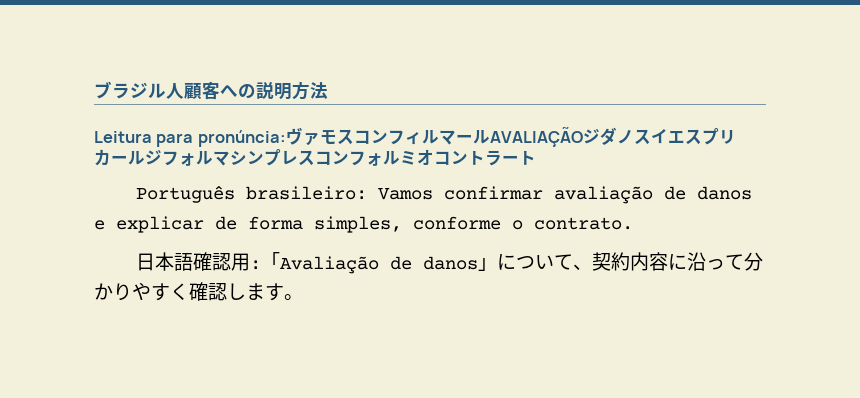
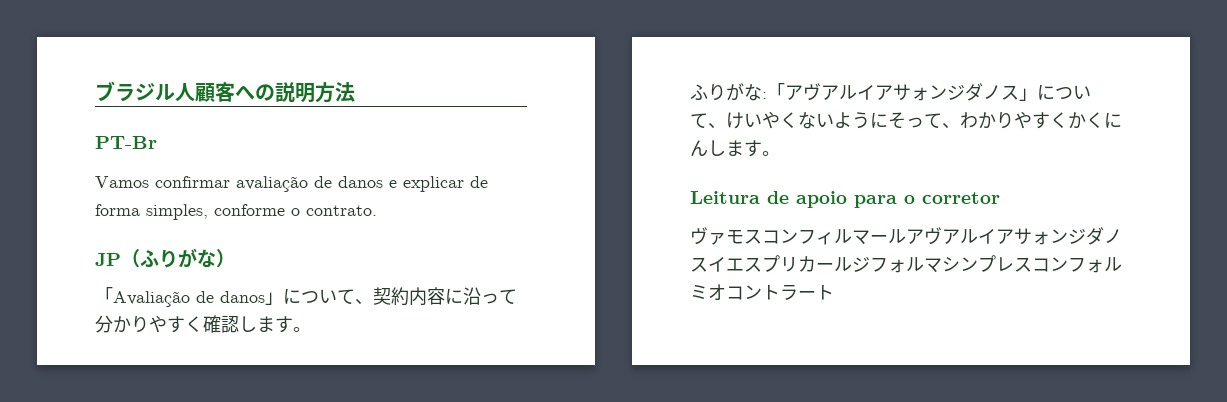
[94,130,286,147] Leitura para pronúncia: -> [95,136,157,149] [95,176,488,192] [95,204,377,220] [95,248,235,268] [95,287,517,307] [95,315,311,333] [690,83,1091,101] [690,111,1122,129] [690,140,780,157] [690,191,1000,208] PT-Br // Vamos confirmar avaliação de danos e explicar de forma simples, conforme o contrato. // JP（ふりがな） // 「Avaliação de danos」について、契約内容に沿って分かりやすく確認します。 // ふりがな:「アヴアルイアサォンジダノス」について、けいやくないようにそって、わかりやすくかくにんします。 // Leitura de apoio para o corretor //
[489,127,583,147] AVALIAÇÃO -> [906,227,1068,245] アヴアルイアサォン
[136,186,753,204] [94,216,633,233] [136,252,764,274] [94,282,303,301] // Português brasileiro: Vamos confirmar avaliação de danos e explicar de forma simples, conforme o contrato. // 日本語確認用:「Avaliação de danos」について、契約内容に沿って分かりやすく確認します。 -> (834, 292) none

